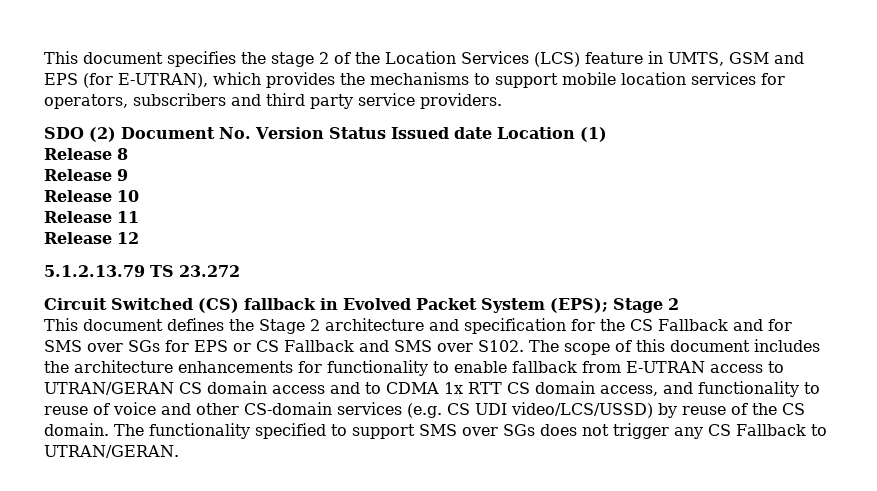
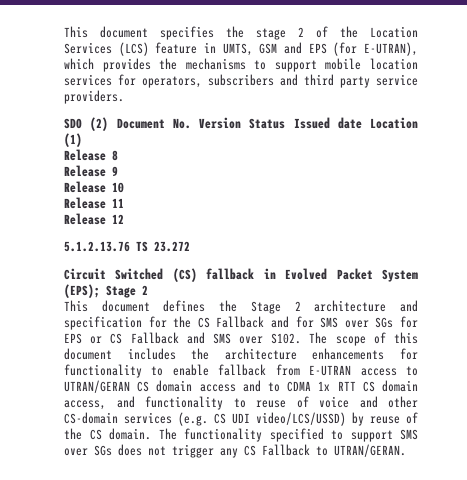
[44,265,145,277] 5.1.2.13.79 -> [64,241,130,252] 5.1.2.13.76

